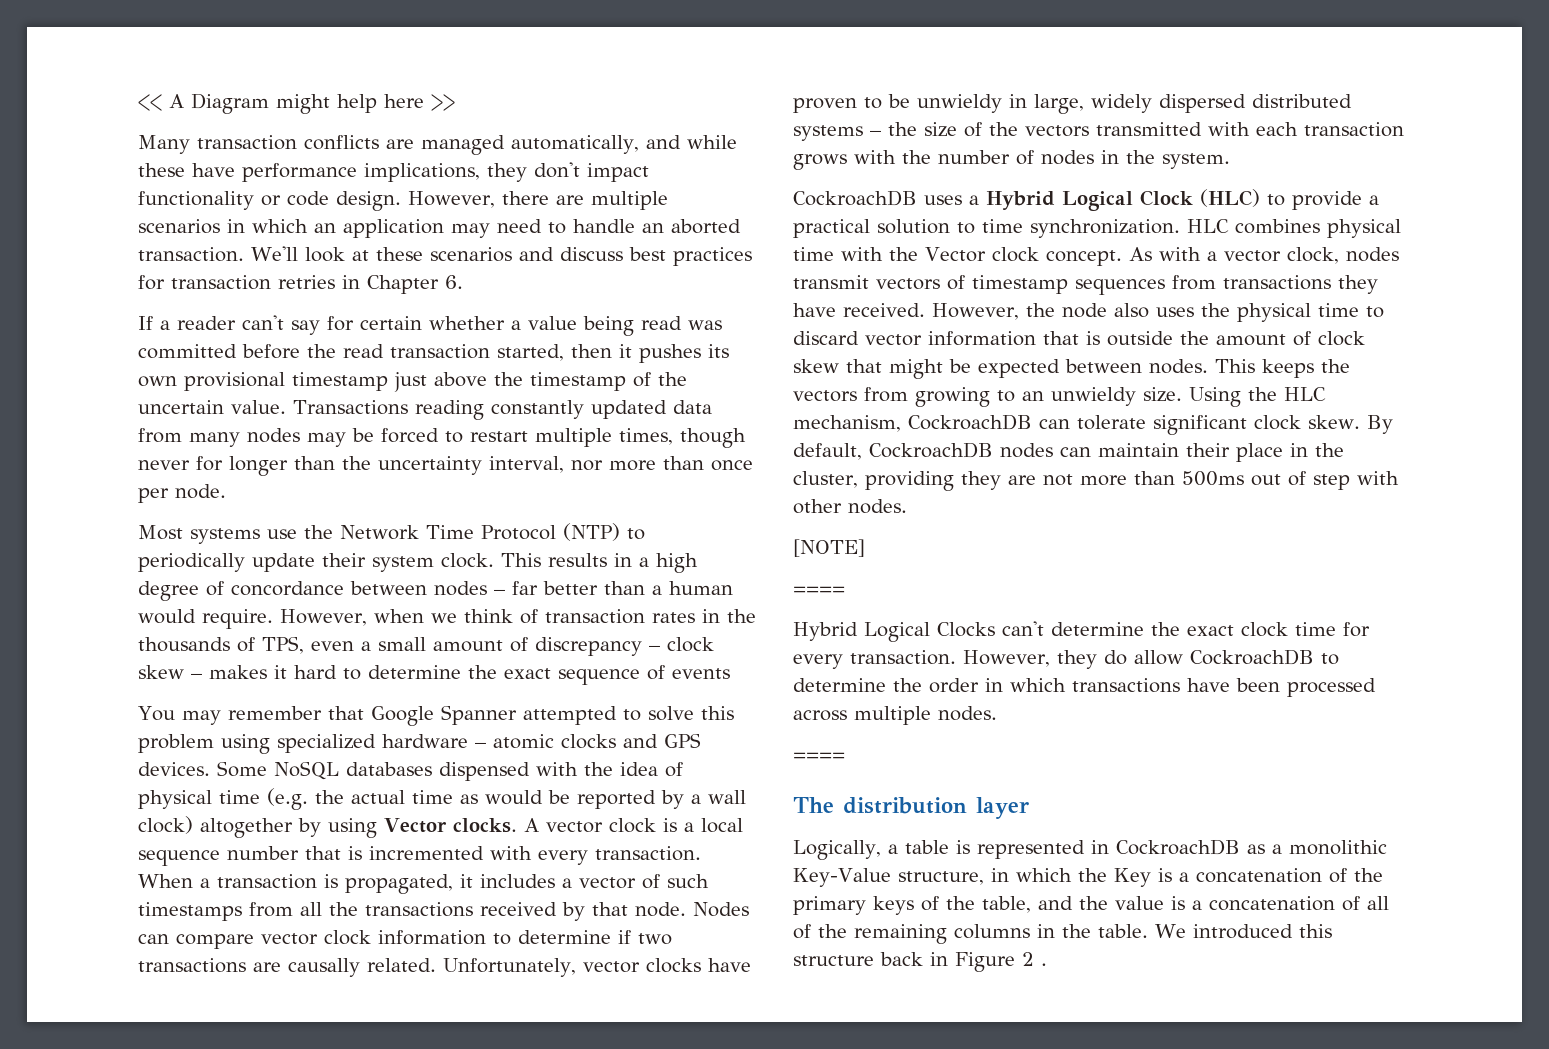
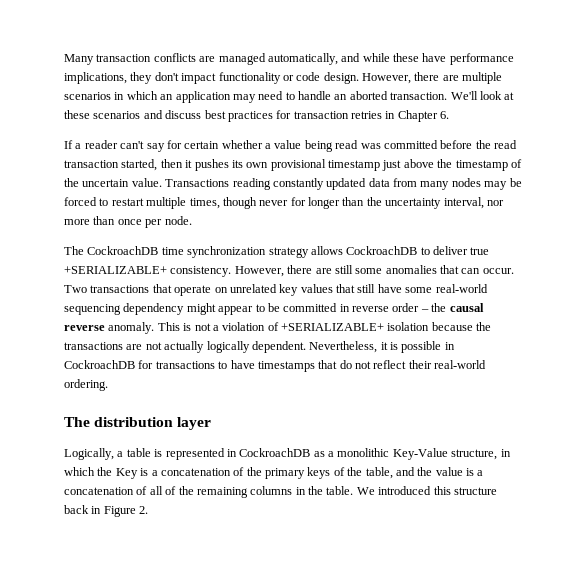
[138,93,455,114] << A Diagram might help here >> // -> (64, 59) none
[138,523,645,544] [138,553,698,573] [138,581,733,601] [138,609,756,629] [138,636,714,656] [138,665,730,685] [138,705,734,726] [138,733,701,754] [138,761,683,781] [138,788,746,810] [138,816,743,838] [138,846,701,866] [138,874,709,894] [138,902,749,921] [138,930,672,949] [138,958,751,977] [793,94,1352,114] [793,122,1404,141] [793,150,1230,170] [793,189,1379,211] [793,219,1401,238] [793,247,1399,266] [793,275,1378,295] [793,303,1384,322] [793,331,1365,346] [793,359,1350,379] [793,387,1326,407] [793,414,1393,435] [793,442,1344,462] [793,471,1399,491] [793,499,907,514] [793,539,865,557] [793,586,845,595] [793,621,1370,642] [793,649,1339,669] [793,678,1376,697] [793,706,997,725] [793,752,845,761] Most systems use the Network Time Protocol (NTP) to periodically update their system clock. This results in a high degree of concordance between nodes – far better than a human would require. However, when we think of transaction rates in the thousands of TPS, even a small amount of discrepancy – clock skew – makes it hard to determine the exact sequence of events // You may remember that Google Spanner attempted to solve this problem using specialized hardware – atomic clocks and GPS devices. Some NoSQL databases dispensed with the idea of physical time (e.g. the actual time as would be reported by a wall clock) altogether by using Vector clocks. A vector clock is a local sequence number that is incremented with every transaction. When a transaction is propagated, it includes a vector of such timestamps from all the transactions received by that node. Nodes can compare vector clock information to determine if two transactions are causally related. Unfortunately, vector clocks have proven to be unwieldy in large, widely dispersed distributed systems – the size of the vectors transmitted with each transaction grows with the number of nodes in the system. // CockroachDB uses a Hybrid Logical Clock (HLC) to provide a practical solution to time synchronization. HLC combines physical time with the Vector clock concept. As with a vector clock, nodes transmit vectors of timestamp sequences from transactions they have received. However, the node also uses the physical time to discard vector information that is outside the amount of clock skew that might be expected between nodes. This keeps the vectors from growing to an unwieldy size. Using the HLC mechanism, CockroachDB can tolerate significant clock skew. By default, CockroachDB nodes can maintain their place in the cluster, providing they are not more than 500ms out of step with other nodes. // [NOTE] // ==== // Hybrid Logical Clocks can't determine the exact clock time for every transaction. However, they do allow CockroachDB to determine the order in which transactions have been processed across multiple nodes. // ==== -> [64,246,490,258] [64,265,514,277] [64,284,488,296] [64,303,484,315] [64,322,492,334] [64,341,455,353] [64,360,487,372] [64,379,108,391] The CockroachDB time synchronization strategy allows CockroachDB to deliver true +SERIALIZABLE+ consistency. However, there are still some anomalies that can occur. Two transactions that operate on unrelated key values that still have some real-world sequencing dependency might appear to be committed in reverse order – the causal reverse anomaly. This is not a violation of +SERIALIZABLE+ isolation because the transactions are not actually logically dependent. Nevertheless, it is possible in CockroachDB for transactions to have timestamps that do not reflect their real-world ordering.
[1022,952,1047,966] 2 . -> [139,506,149,514] 2.

